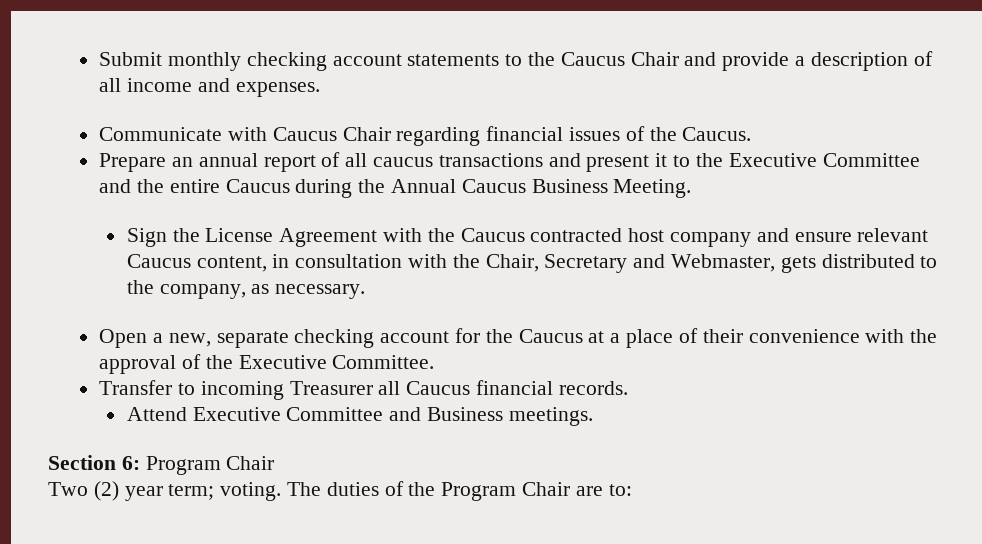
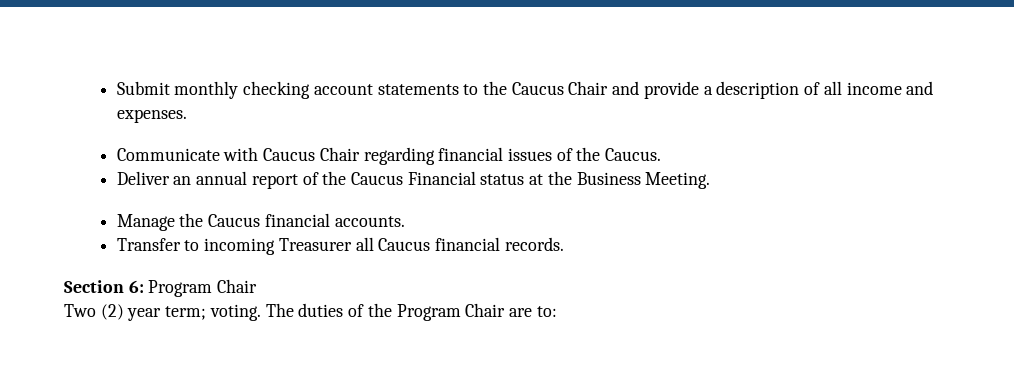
[99,153,167,172] Prepare -> [116,171,170,185] Deliver
[345,153,920,172] [99,179,692,198] [126,228,929,247] [126,254,938,273] [126,280,366,299] [99,328,938,348] [99,354,435,374] all caucus transactions and present it to the Executive Committee and the entire Caucus during the Annual Caucus Business Meeting. // Sign the License Agreement with the Caucus contracted host company and ensure relevant Caucus content, in consultation with the Chair, Secretary and Webmaster, gets distributed to the company, as necessary. // Open a new, separate checking account for the Caucus at a place of their convenience with the approval of the Executive Committee. -> [322,171,711,189] [116,213,405,231] the Caucus Financial status at the Business Meeting. // Manage the Caucus financial accounts.
[126,407,593,426] // Attend Executive Committee and Business meetings. -> (564, 244) none

